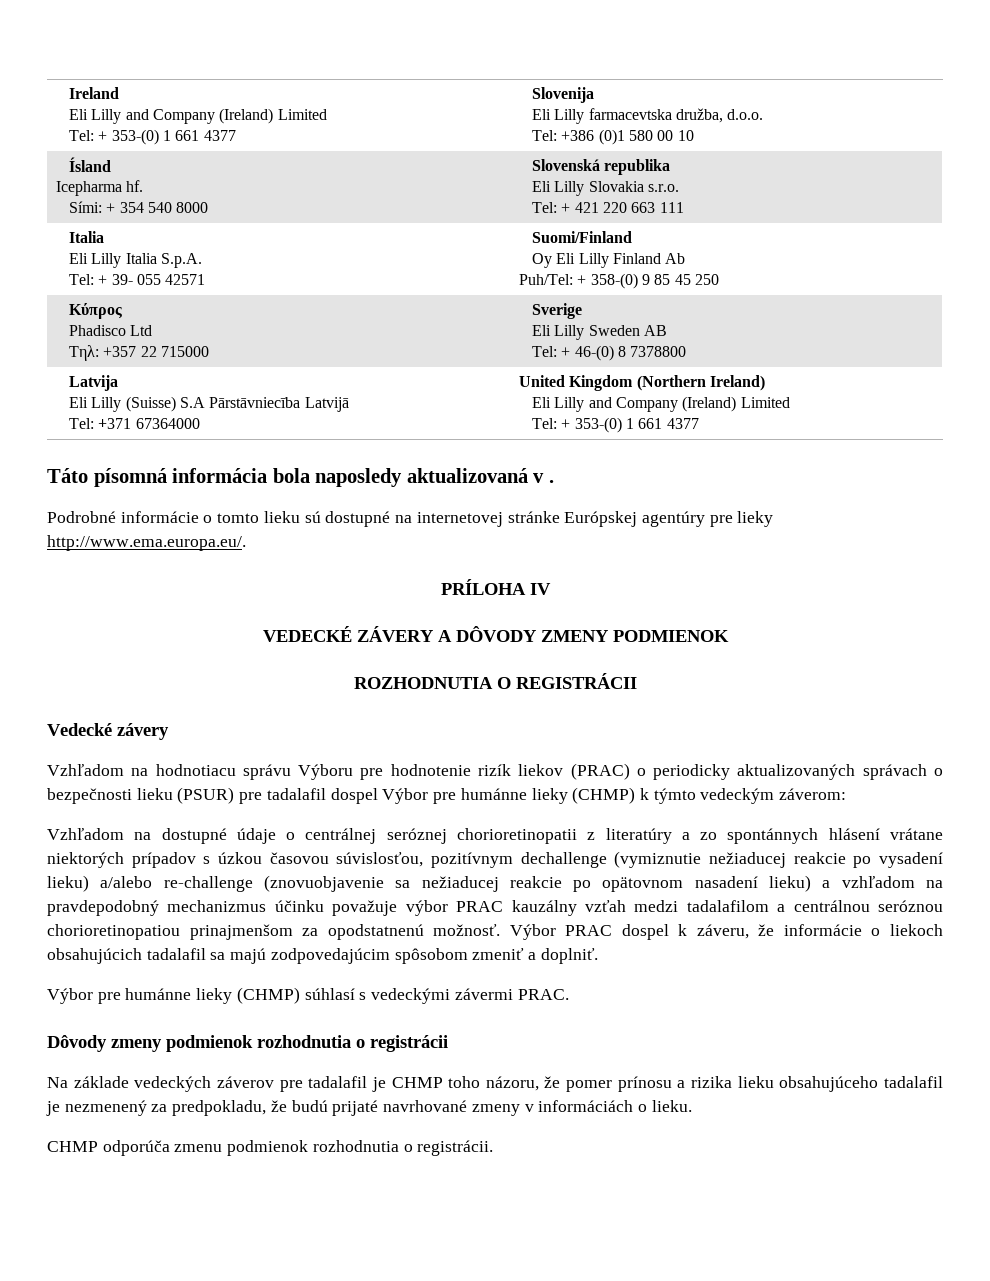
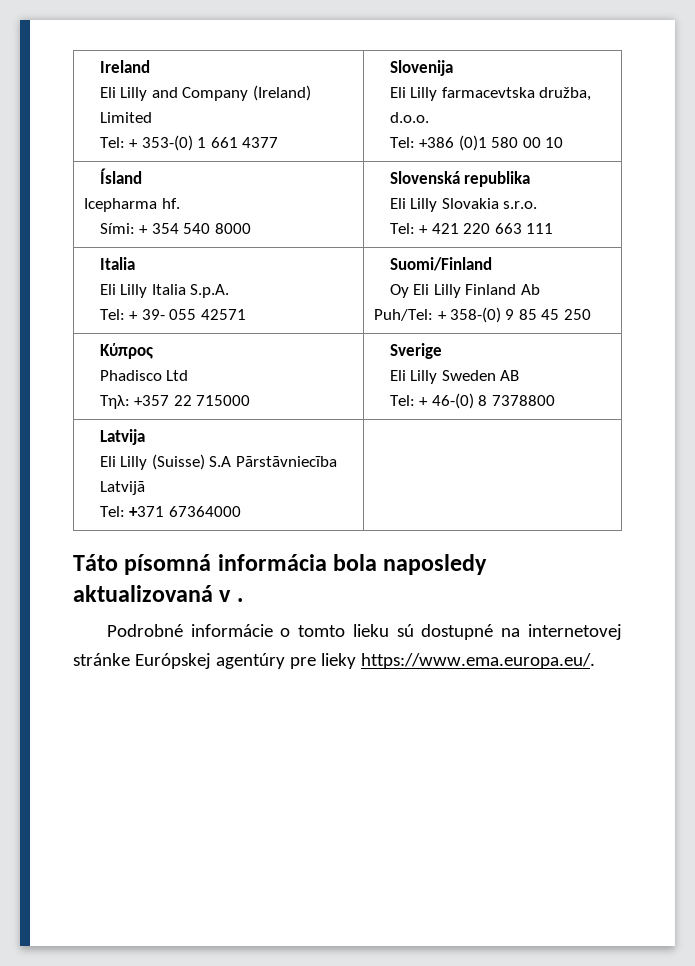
[518,375,765,391] [532,396,790,412] [532,417,699,433] United Kingdom (Northern Ireland) // Eli Lilly and Company (Ireland) Limited // Tel: + 353-(0) 1 661 4377 -> (241, 511) none
[47,535,246,551] [440,579,551,595] [262,626,729,642] [353,673,637,689] [47,723,169,740] [47,763,944,780] [47,787,847,804] [47,828,944,844] [47,851,943,868] [47,875,943,892] [47,900,943,916] [47,924,944,940] [47,948,598,964] [47,987,569,1004] [47,1035,448,1052] [47,1076,943,1092] [46,1100,692,1116] [47,1140,494,1156] http://www.ema.europa.eu/. // PRÍLOHA IV // VEDECKÉ ZÁVERY A DÔVODY ZMENY PODMIENOK // ROZHODNUTIA O REGISTRÁCII // Vedecké závery // Vzhľadom na hodnotiacu správu Výboru pre hodnotenie rizík liekov (PRAC) o periodicky aktualizovaných správach o bezpečnosti lieku (PSUR) pre tadalafil dospel Výbor pre humánne lieky (CHMP) k týmto vedeckým záverom: // Vzhľadom na dostupné údaje o centrálnej seróznej chorioretinopatii z literatúry a zo spontánnych hlásení vrátane niektorých prípadov s úzkou časovou súvislosťou, pozitívnym dechallenge (vymiznutie nežiaducej reakcie po vysadení lieku) a/alebo re-challenge (znovuobjavenie sa nežiaducej reakcie po opätovnom nasadení lieku) a vzhľadom na pravdepodobný mechanizmus účinku považuje výbor PRAC kauzálny vzťah medzi tadalafilom a centrálnou seróznou chorioretinopatiou prinajmenšom za opodstatnenú možnosť. Výbor PRAC dospel k záveru, že informácie o liekoch obsahujúcich tadalafil sa majú zodpovedajúcim spôsobom zmeniť a doplniť. // Výbor pre humánne lieky (CHMP) súhlasí s vedeckými závermi PRAC. // Dôvody zmeny podmienok rozhodnutia o registrácii // Na základe vedeckých záverov pre tadalafil je CHMP toho názoru, že pomer prínosu a rizika lieku obsahujúceho tadalafil je nezmenený za predpokladu, že budú prijaté navrhované zmeny v informáciách o lieku. // CHMP odporúča zmenu podmienok rozhodnutia o registrácii. -> [360,653,595,669] https://www.ema.europa.eu/.

